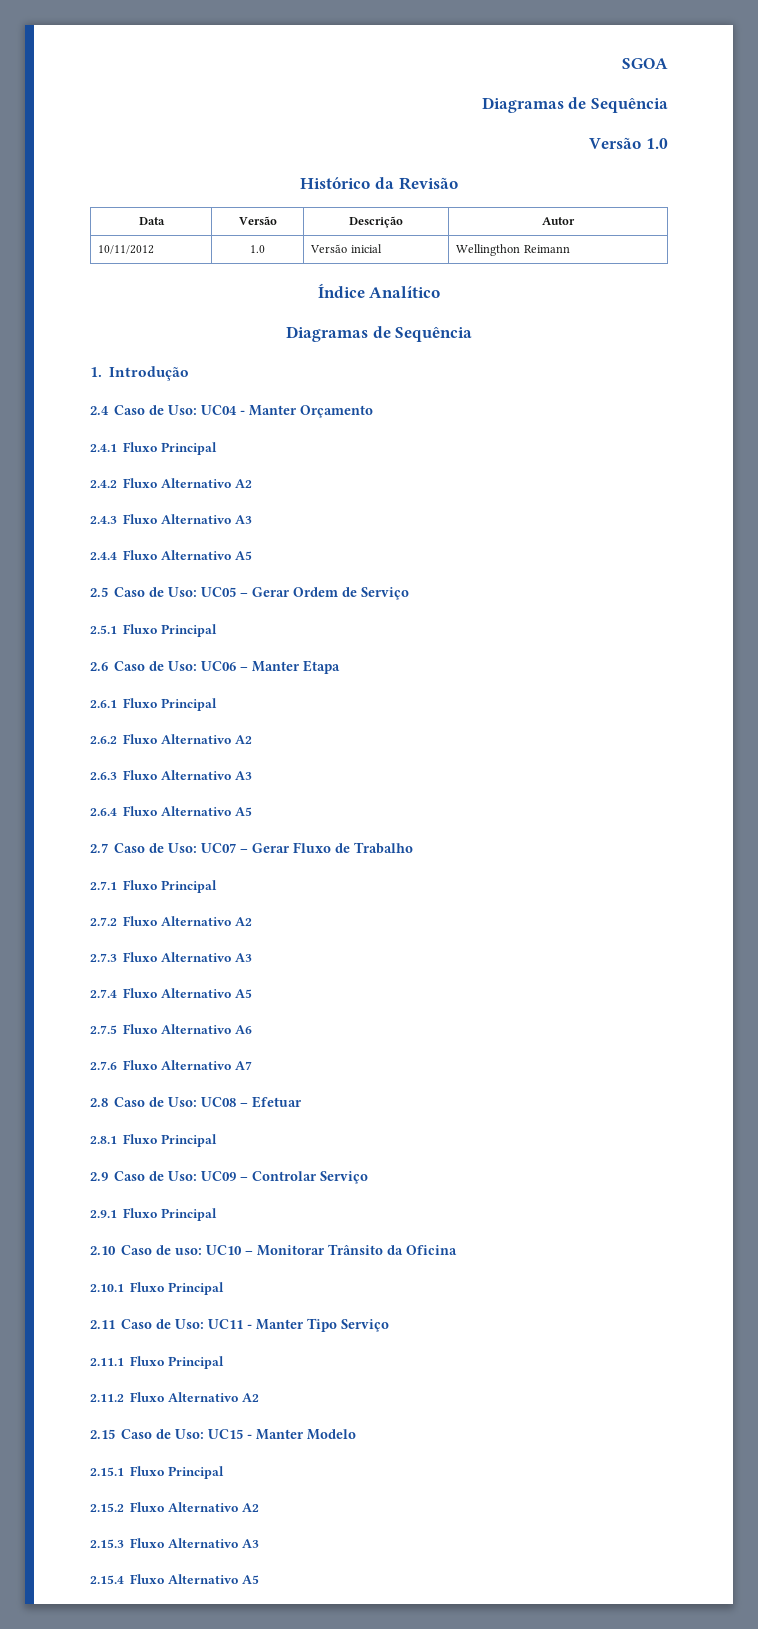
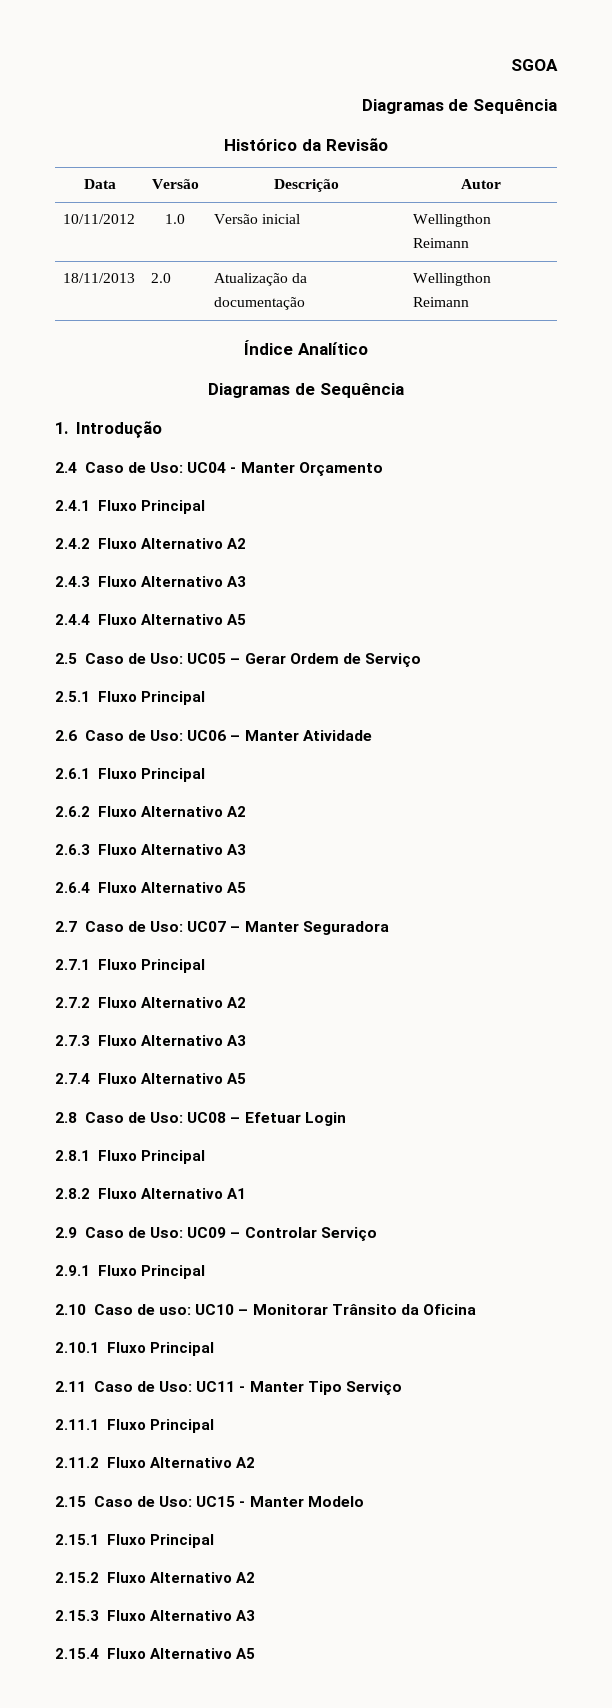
[589,137,668,149] // Versão 1.0 -> (557, 106) none
(570, 249) none -> [62,273,135,283] [150,273,171,283] [213,273,307,286] [213,297,305,310] [412,273,491,286] [412,297,469,307] // 18/11/2013 | 2.0 | Atualização da documentação | Wellingthon Reimann
[303,660,341,674] Etapa -> [302,730,372,741] Atividade
[252,842,414,854] Gerar Fluxo de Trabalho -> [244,921,389,935] Manter Seguradora
[90,1024,252,1034] [90,1060,252,1070] // 2.7.5 Fluxo Alternativo A6 // 2.7.6 Fluxo Alternativo A7 -> (246, 1078) none
(303, 1102) none -> [304,1112,346,1126] Login
(217, 1140) none -> [55,1188,246,1199] // 2.8.2 Fluxo Alternativo A1

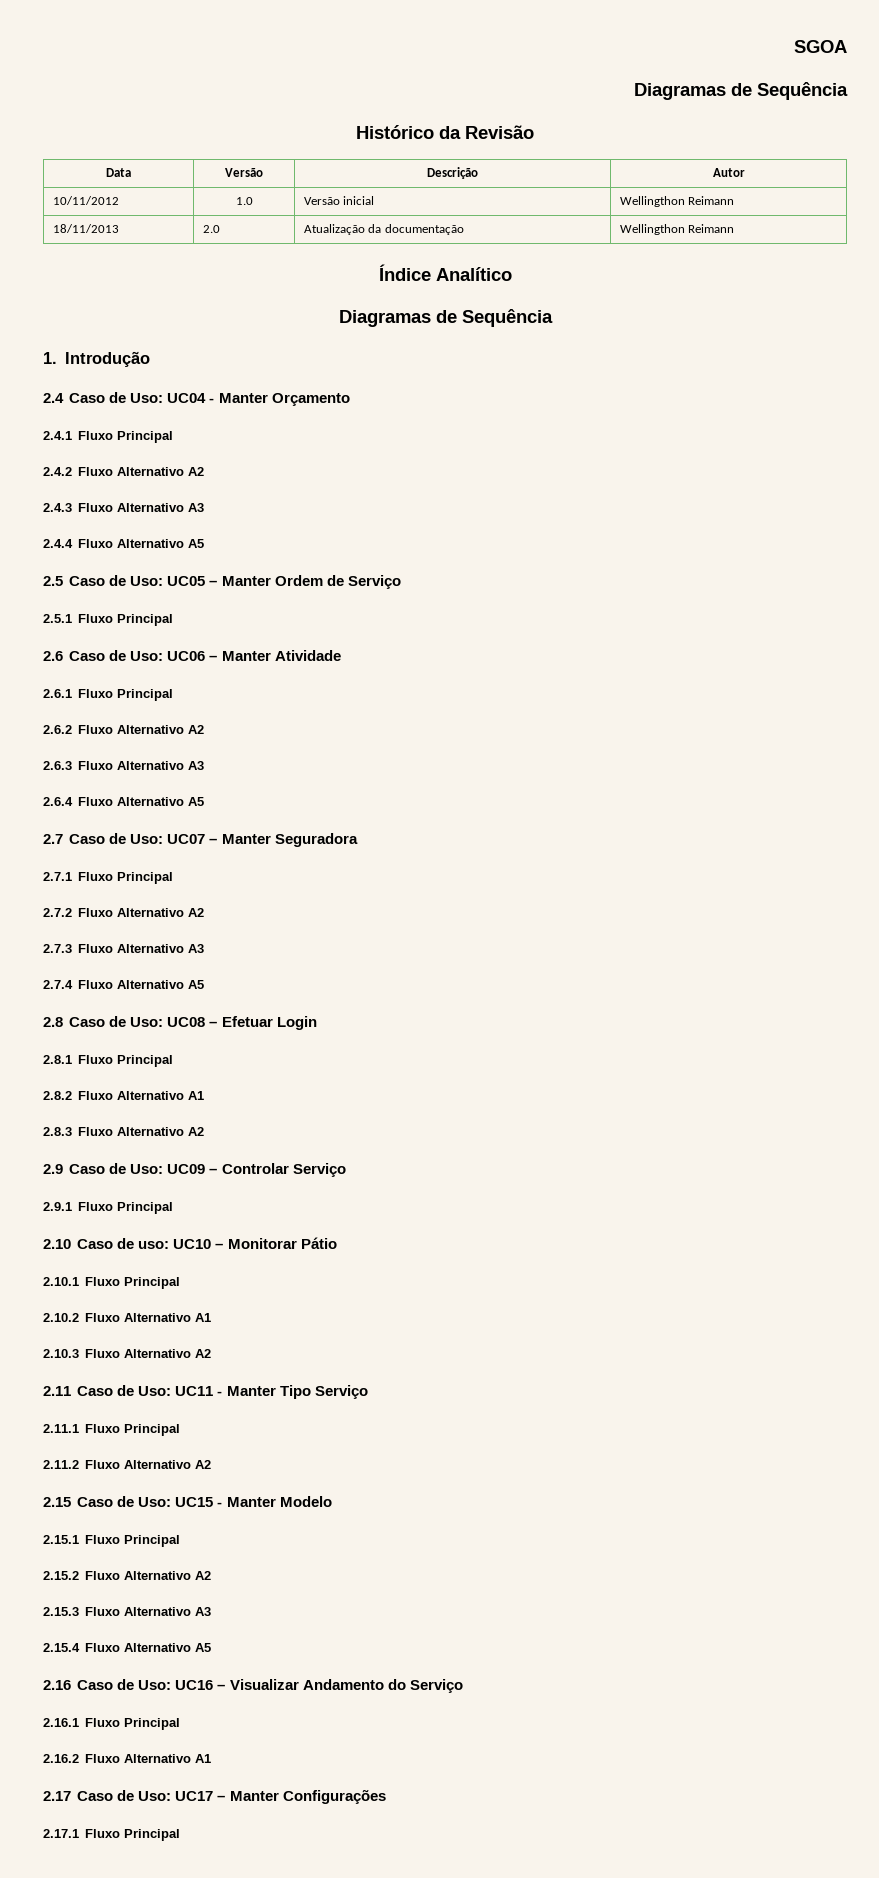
[244,653,286,664] Gerar -> [221,576,271,586] Manter
(246, 1193) none -> [43,1127,205,1136] // 2.8.3 Fluxo Alternativo A2
[331,1304,477,1315] Trânsito da Oficina -> [300,1237,337,1249] Pátio
(214, 1349) none -> [43,1313,212,1322] [43,1349,212,1358] // 2.10.2 Fluxo Alternativo A1 // 2.10.3 Fluxo Alternativo A2
(255, 1653) none -> [43,1679,463,1693] [43,1718,181,1730] [43,1754,212,1763] [43,1789,386,1804] [43,1829,181,1841] // 2.16 Caso de Uso: UC16 – Visualizar Andamento do Serviço // 2.16.1 Fluxo Principal // 2.16.2 Fluxo Alternativo A1 // 2.17 Caso de Uso: UC17 – Manter Configurações // 2.17.1 Fluxo Principal

